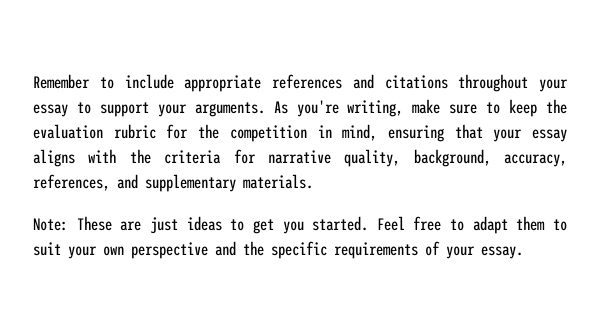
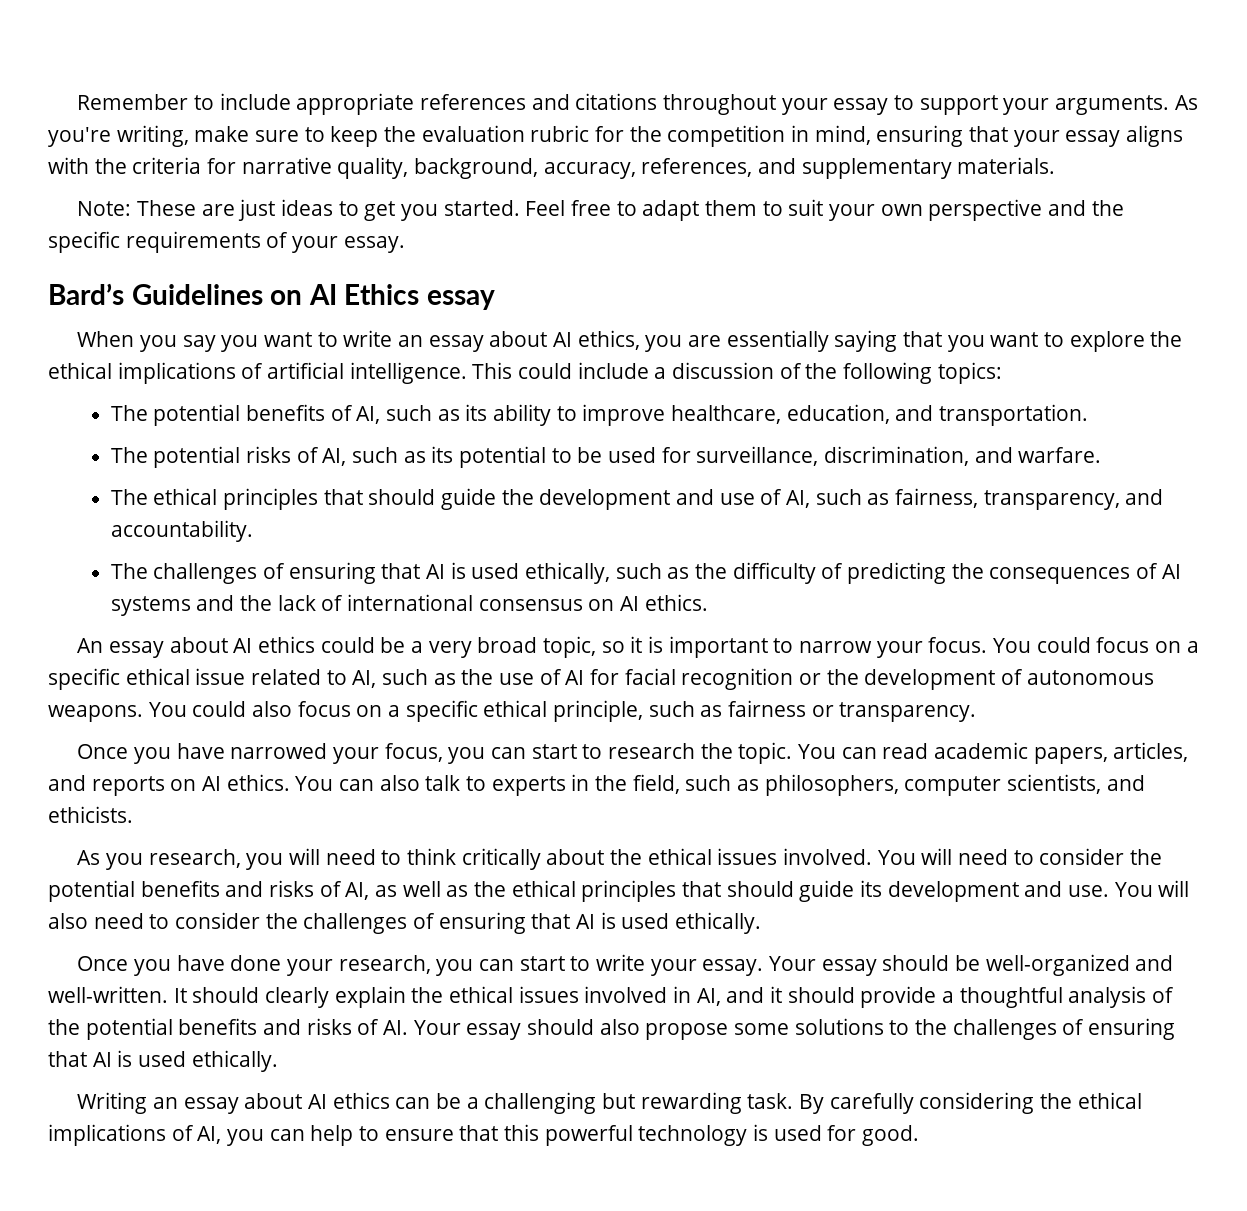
(523, 252) none -> [48,283,495,310] [77,330,1183,352] [48,362,1002,384] [110,404,1088,426] [110,446,1102,468] [110,488,1164,510] [110,520,253,542] [110,562,1181,584] [110,594,708,616] [77,636,1199,658] [48,668,1154,690] [48,700,977,722] [77,742,1189,764] [48,774,1145,796] [48,806,133,823] [77,848,1163,870] [48,880,1190,902] [48,912,762,934] [77,954,1174,976] [48,986,1175,1008] [48,1018,1176,1040] [48,1050,278,1072] [77,1092,1142,1114] [48,1124,920,1146] // Bard’s Guidelines on AI Ethics essay // When you say you want to write an essay about AI ethics, you are essentially saying that you want to explore the ethical implications of artificial intelligence. This could include a discussion of the following topics: // The potential benefits of AI, such as its ability to improve healthcare, education, and transportation. // The potential risks of AI, such as its potential to be used for surveillance, discrimination, and warfare. // The ethical principles that should guide the development and use of AI, such as fairness, transparency, and accountability. // The challenges of ensuring that AI is used ethically, such as the difficulty of predicting the consequences of AI systems and the lack of international consensus on AI ethics. // An essay about AI ethics could be a very broad topic, so it is important to narrow your focus. You could focus on a specific ethical issue related to AI, such as the use of AI for facial recognition or the development of autonomous weapons. You could also focus on a specific ethical principle, such as fairness or transparency. // Once you have narrowed your focus, you can start to research the topic. You can read academic papers, articles, and reports on AI ethics. You can also talk to experts in the field, such as philosophers, computer scientists, and ethicists. // As you research, you will need to think critically about the ethical issues involved. You will need to consider the potential benefits and risks of AI, as well as the ethical principles that should guide its development and use. You will also need to consider the challenges of ensuring that AI is used ethically. // Once you have done your research, you can start to write your essay. Your essay should be well-organized and well-written. It should clearly explain the ethical issues involved in AI, and it should provide a thoughtful analysis of the potential benefits and risks of AI. Your essay should also propose some solutions to the challenges of ensuring that AI is used ethically. // Writing an essay about AI ethics can be a challenging but rewarding task. By carefully considering the ethical implications of AI, you can help to ensure that this powerful technology is used for good.

